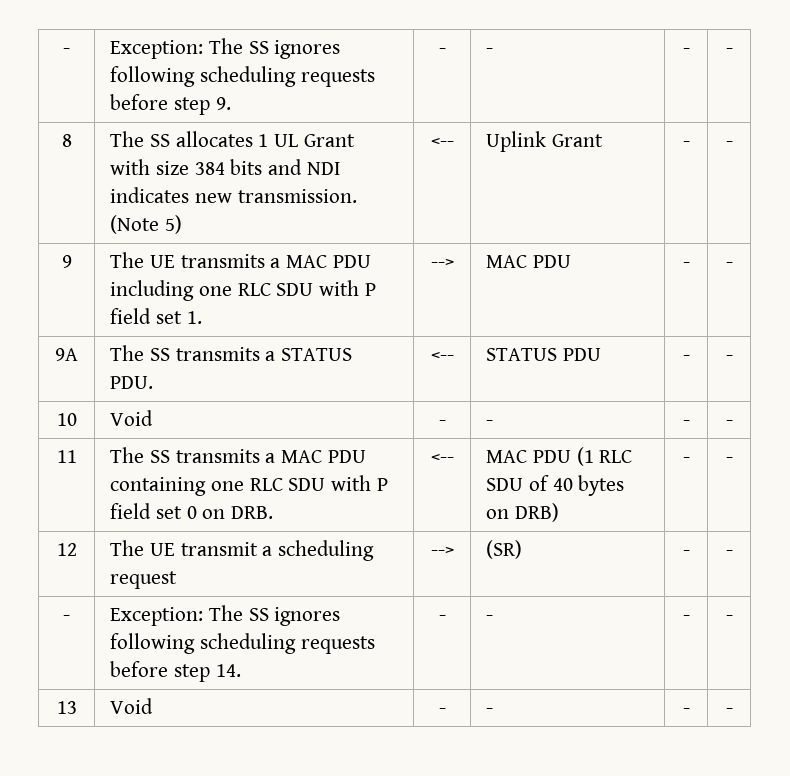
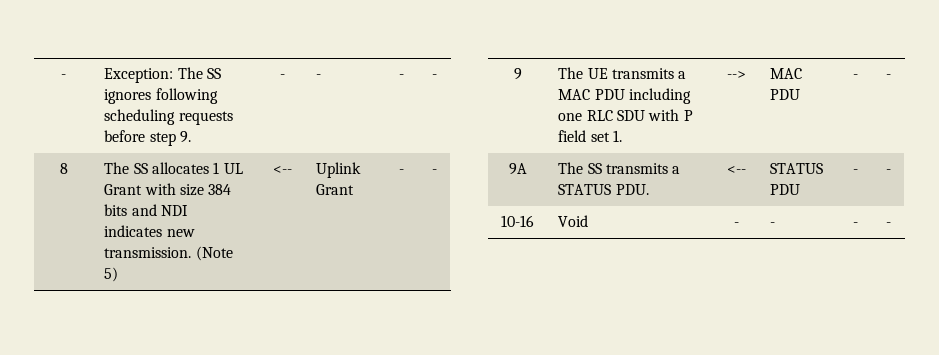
[56,413,77,426] [110,410,154,426] [438,420,446,426] [486,420,494,426] [682,420,690,426] [725,420,733,426] [56,450,77,463] [110,447,366,463] [110,475,388,496] [110,503,274,519] [430,454,454,463] [486,447,633,466] [486,475,625,496] [486,503,560,522] [682,457,690,463] [725,457,733,463] [56,543,77,556] [110,540,375,561] [110,571,178,589] [430,547,454,556] [486,540,523,559] [682,550,690,556] [725,550,733,556] [63,615,70,621] [110,605,341,626] [110,633,375,654] [110,661,241,682] [438,615,446,621] [486,615,494,621] [682,615,690,621] [725,615,733,621] [56,701,77,714] [110,698,154,714] [438,708,446,714] [486,708,494,714] [682,708,690,714] [725,708,733,714] 10 | Void | - | - | - | - // 11 | The SS transmits a MAC PDU containing one RLC SDU with P field set 0 on DRB. | <-- | MAC PDU (1 RLC SDU of 40 bytes on DRB) | - | - // 12 | The UE transmit a scheduling request | --> | (SR) | - | - // - | Exception: The SS ignores following scheduling requests before step 14. | - | - | - | - // 13 | Void | - | - | - | - -> [501,215,534,227] [558,215,589,227] [733,222,739,227] [770,222,776,227] [852,222,858,227] [885,222,891,227] 10-16 | Void | - | - | - | -

